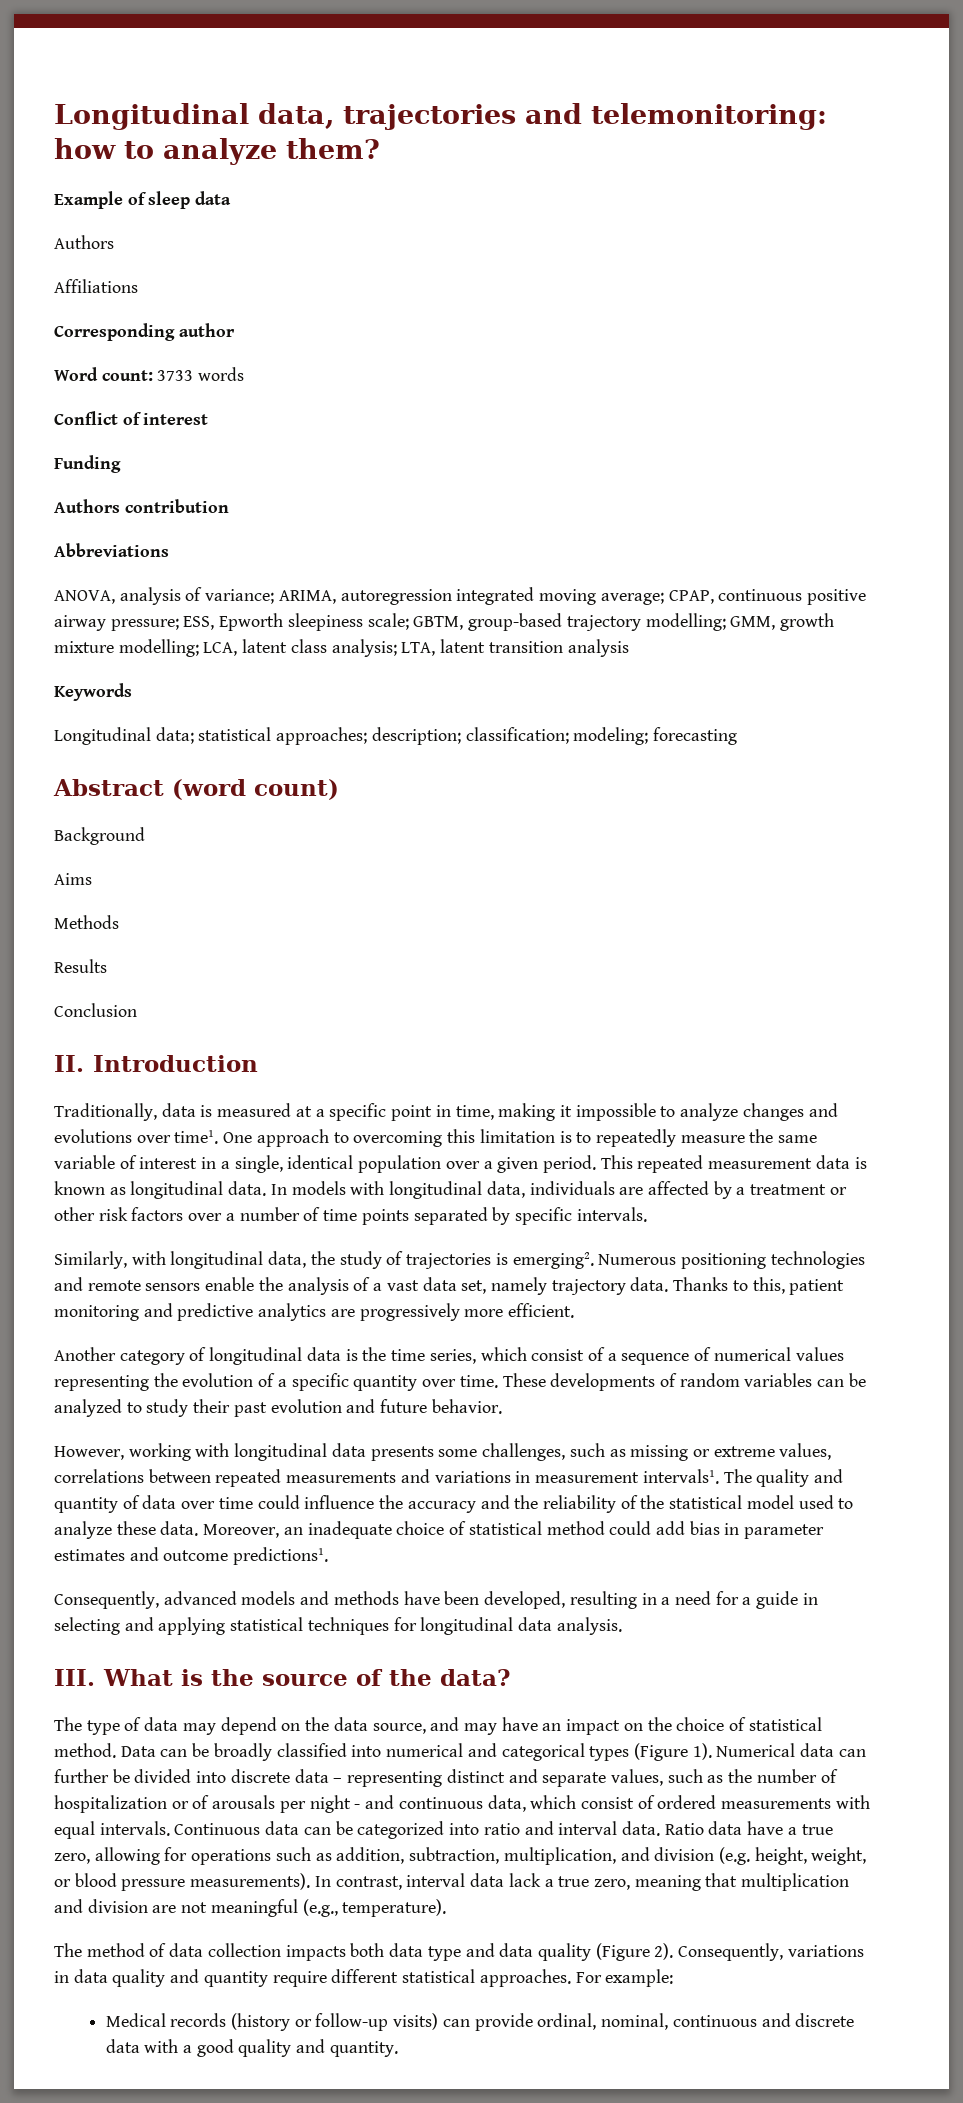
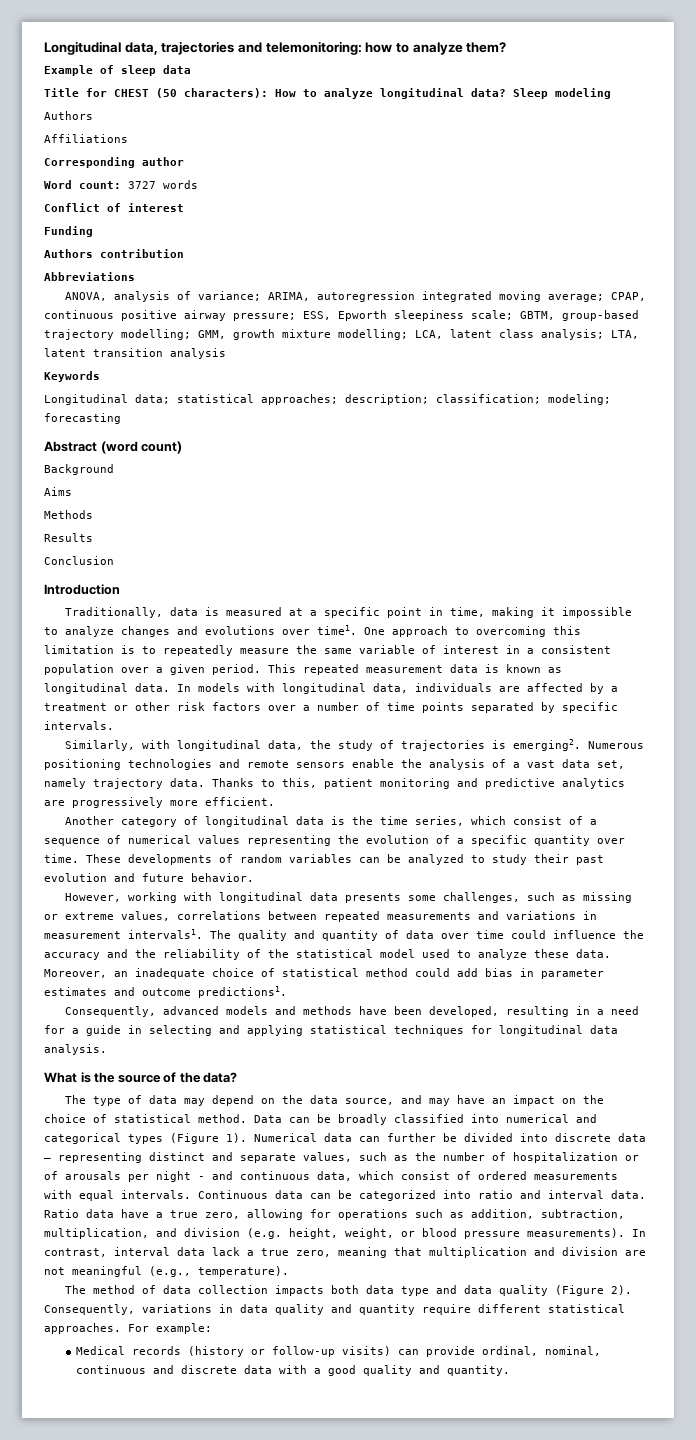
(232, 198) none -> [44,88,611,99] // Title for CHEST (50 characters): How to analyze longitudinal data? Sleep modeling
[157,370,194,381] 3733 -> [128,181,156,189] 3727
[54,1055,84,1072] II. -> (114, 560) none
[234,1155,354,1173] single, identical -> [541,645,611,654] consistent
[54,1669,95,1686] III. -> (107, 1049) none

